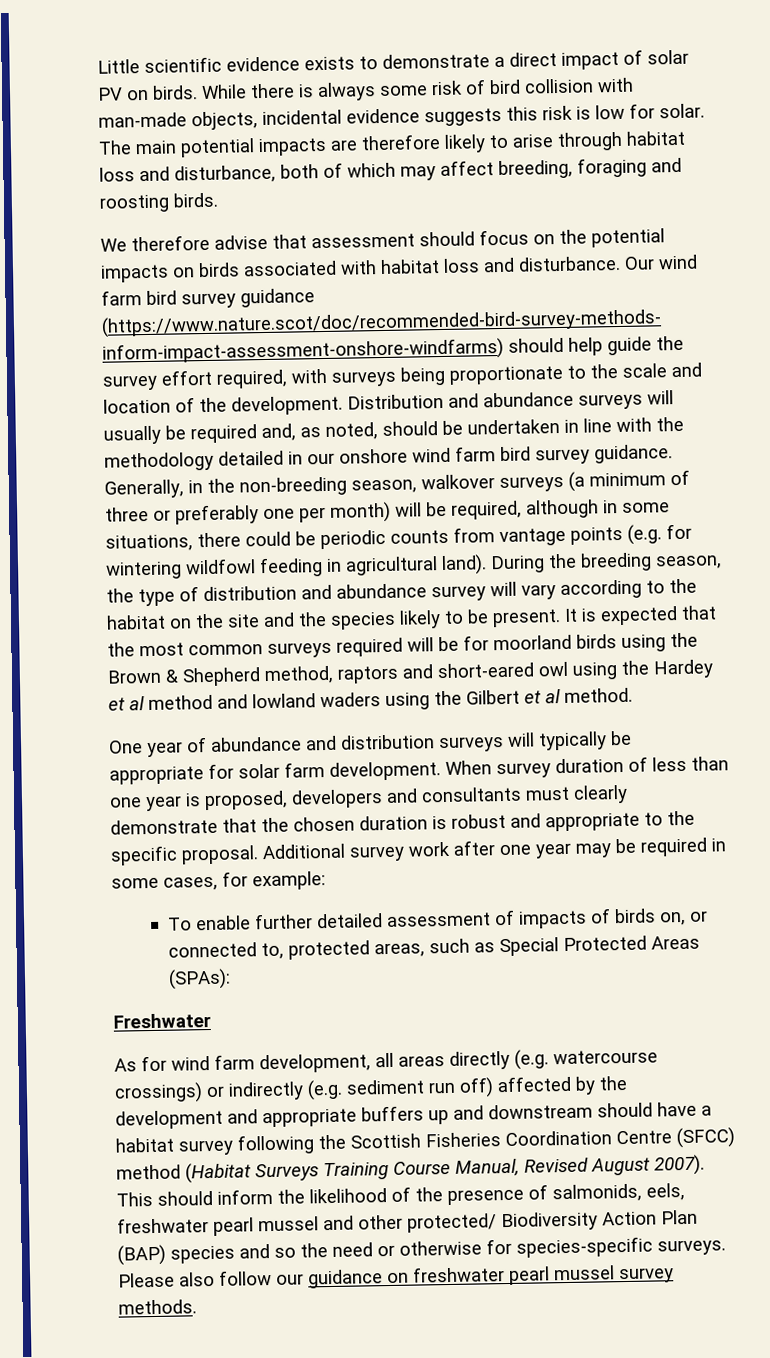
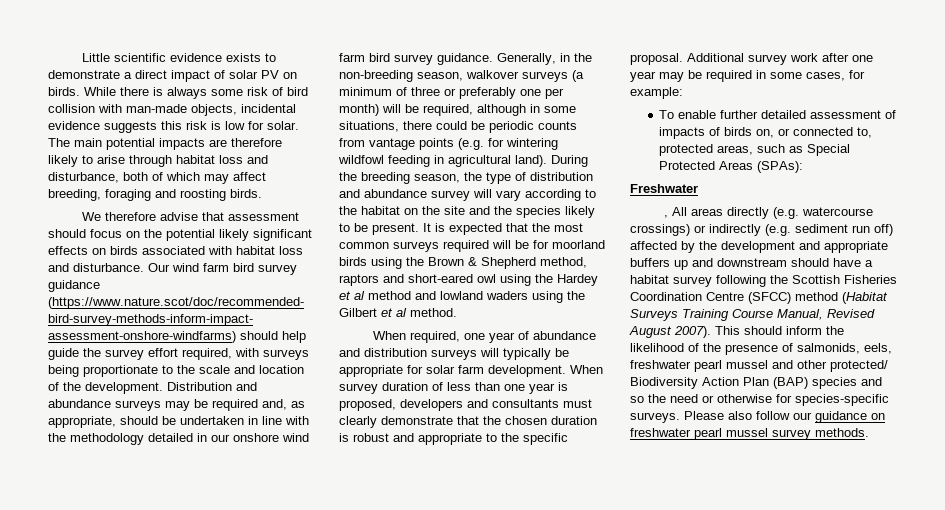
[100,264,169,283] impacts -> [219,229,312,241] [48,246,88,255] likely significant effects
[647,390,674,405] [103,425,161,445] will usually -> [165,401,190,411] may
[325,422,378,440] noted, -> [48,416,116,428] appropriate,
[109,740,143,754] One -> [372,331,485,343] When required, one
[114,1052,394,1074] As for wind farm development, all -> [663,207,687,218] , All

